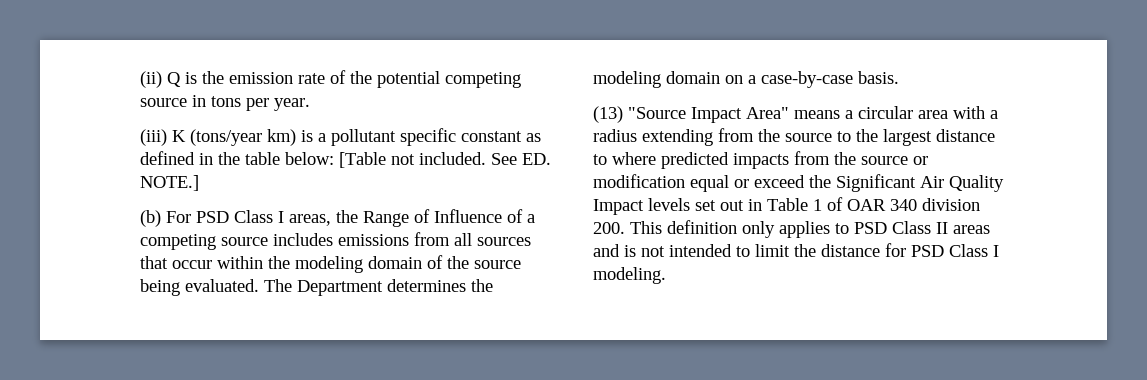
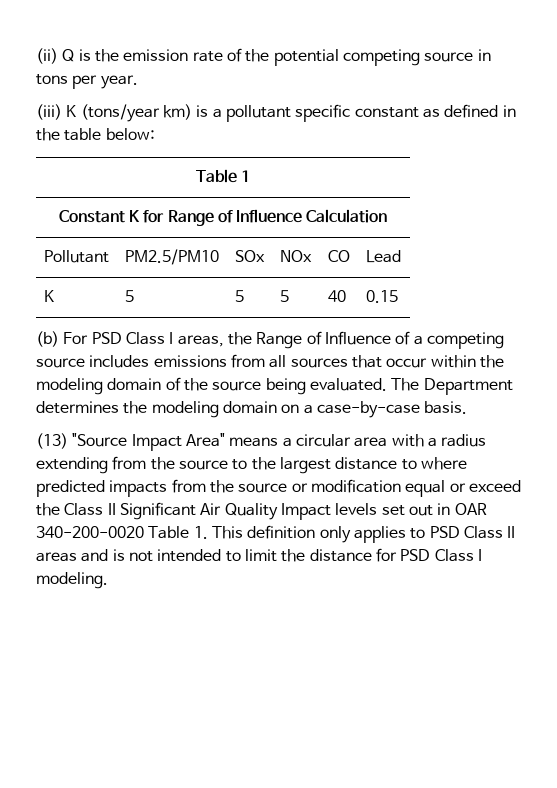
[339,152,551,168] [140,175,199,191] [Table not included. See ED. NOTE.] -> [195,169,251,183] [58,209,388,226] [43,250,109,263] [124,249,219,265] [234,250,265,262] [279,250,312,262] [327,250,350,262] [365,250,401,263] [43,290,54,302] [124,290,134,302] [234,290,244,302] [279,290,289,302] [327,290,346,302] [365,290,398,303] // Table 1 // Constant K for Range of Influence Calculation // Pollutant | PM2.5/PM10 | SOx | NOx | CO | Lead // K | 5 | 5 | 5 | 40 | 0.15
(831, 181) none -> [64,503,116,516] Class II
[767,197,980,211] [593,222,625,234] Table 1 of OAR 340 division 200. -> [454,503,487,515] [36,526,208,539] OAR 340-200-0020 Table 1.

